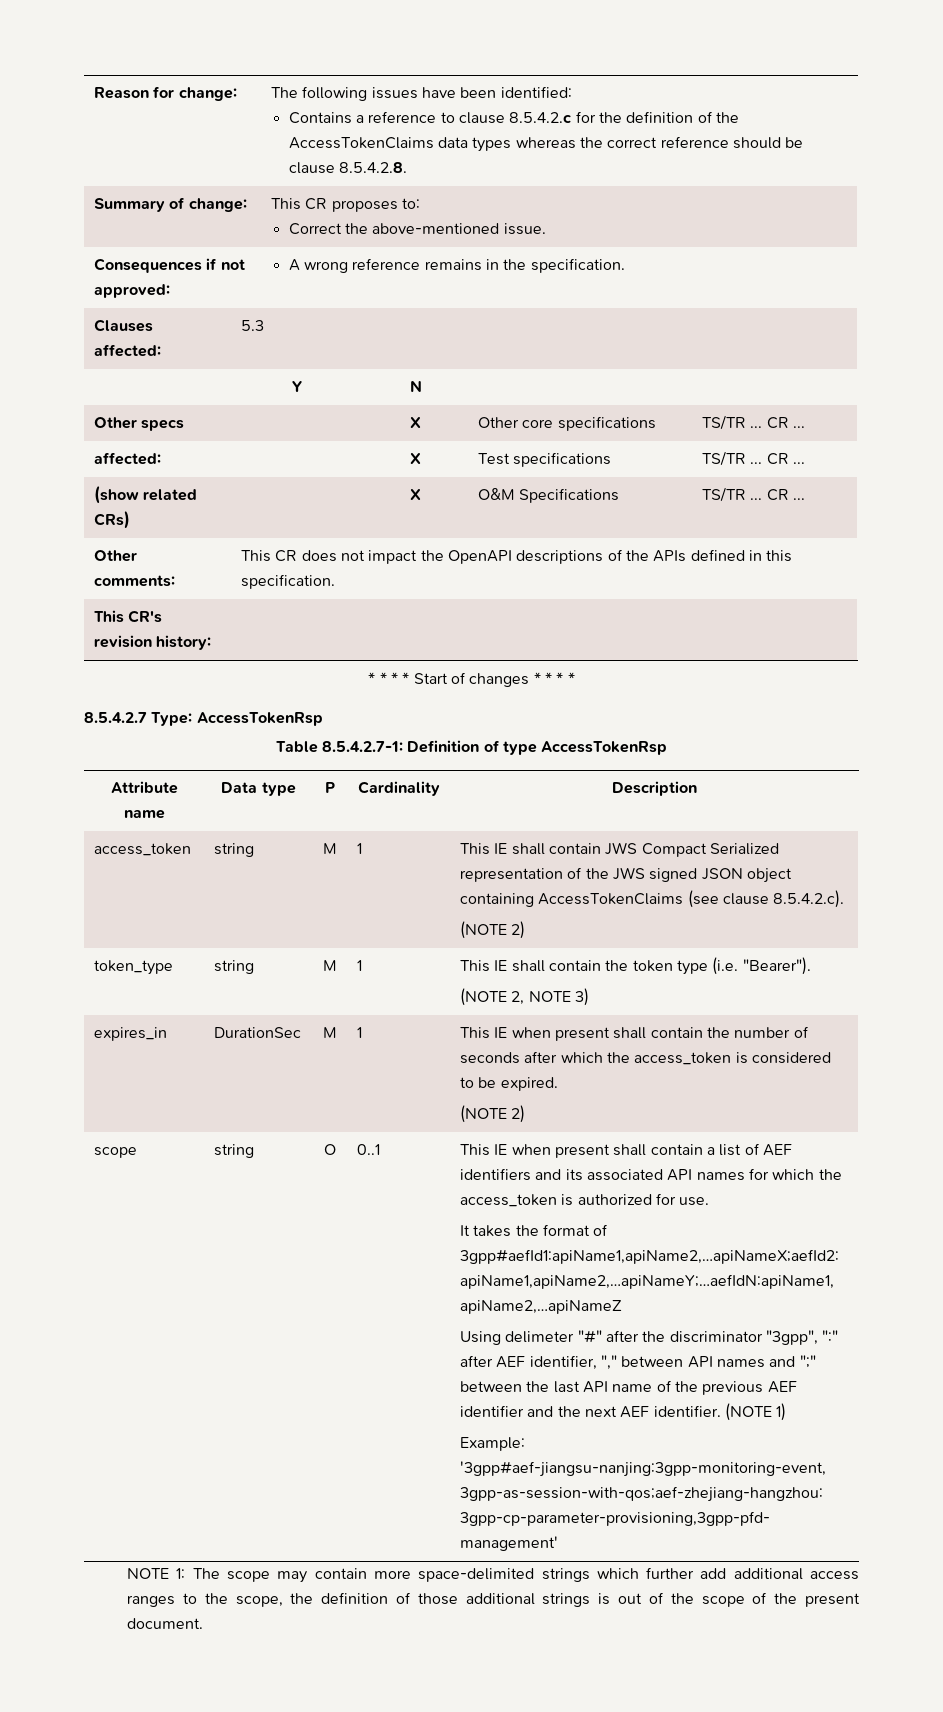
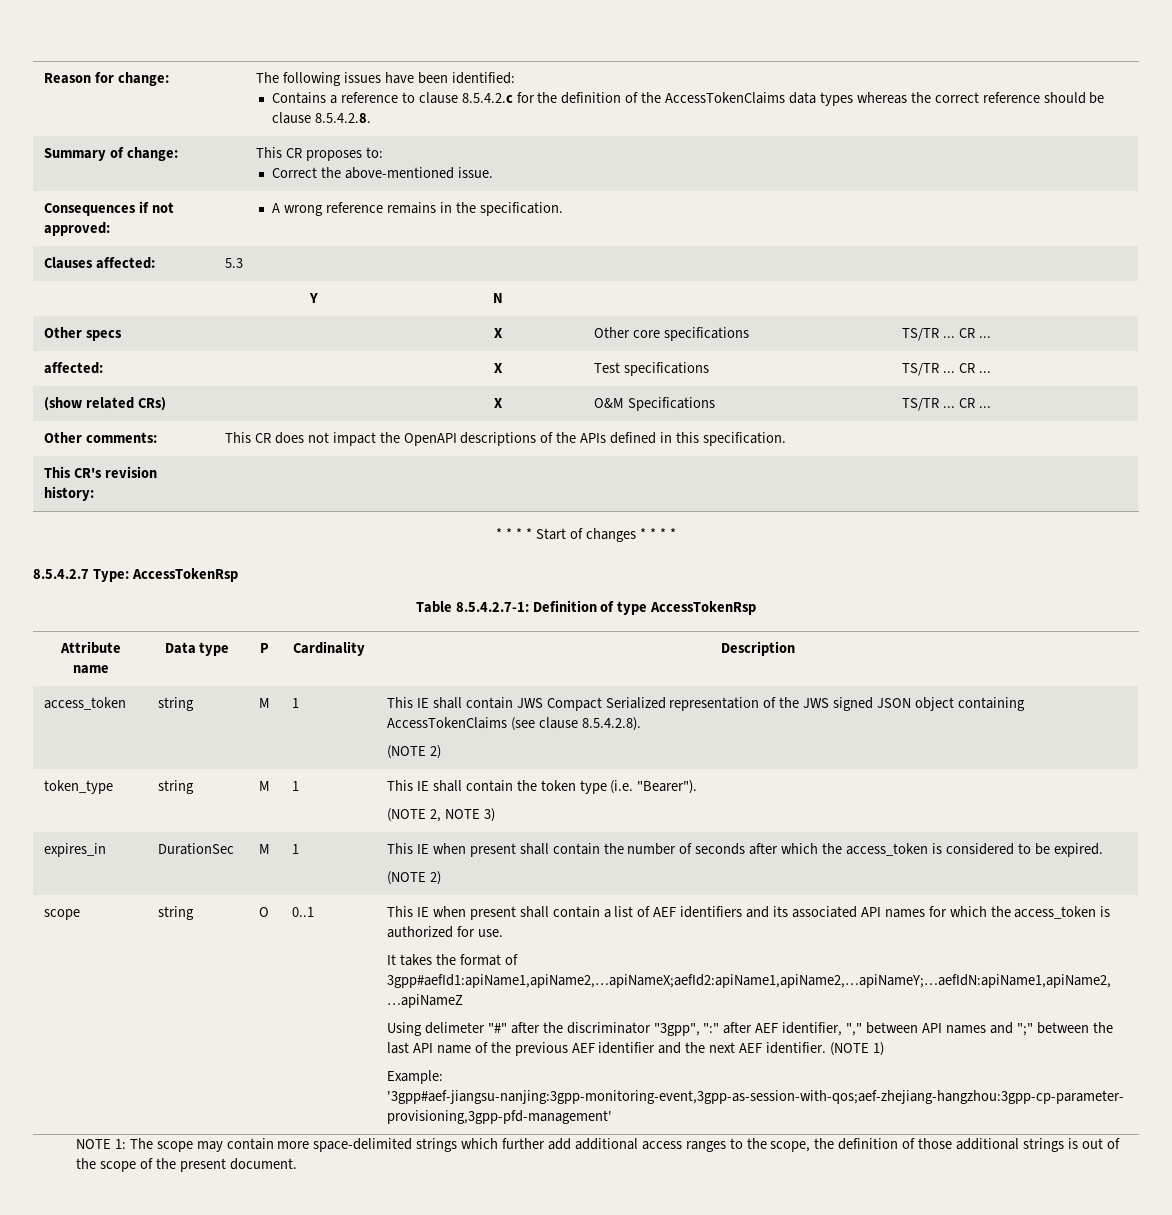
[773,890,845,908] 8.5.4.2.c). -> [581,717,641,731] 8.5.4.2.8).

